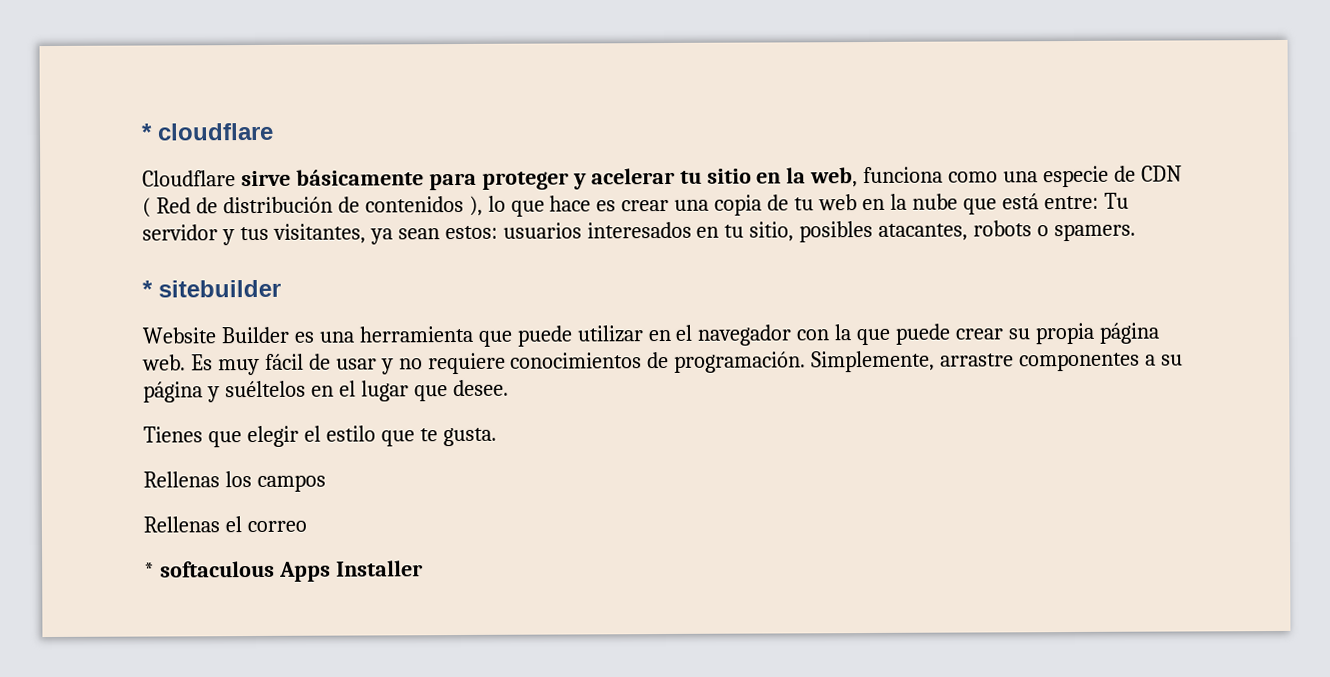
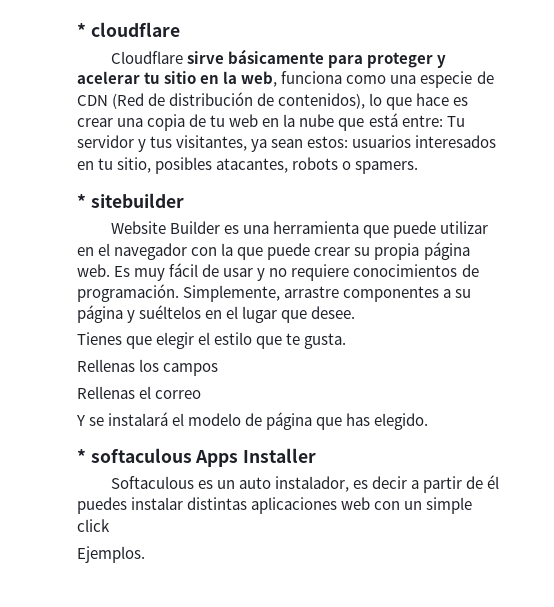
[142,197,191,218] ( Red -> [112,93,145,109] (Red
[364,195,483,216] contenidos ), -> [278,93,366,109] contenidos),
[144,560,423,582] * softaculous Apps Installer -> [76,412,429,430] [77,448,317,467] [110,475,500,493] [77,497,473,514] [77,519,110,532] [77,546,145,563] Y se instalará el modelo de página que has elegido. // * softaculous Apps Installer // Softaculous es un auto instalador, es decir a partir de él puedes instalar distintas aplicaciones web con un simple click // Ejemplos.

